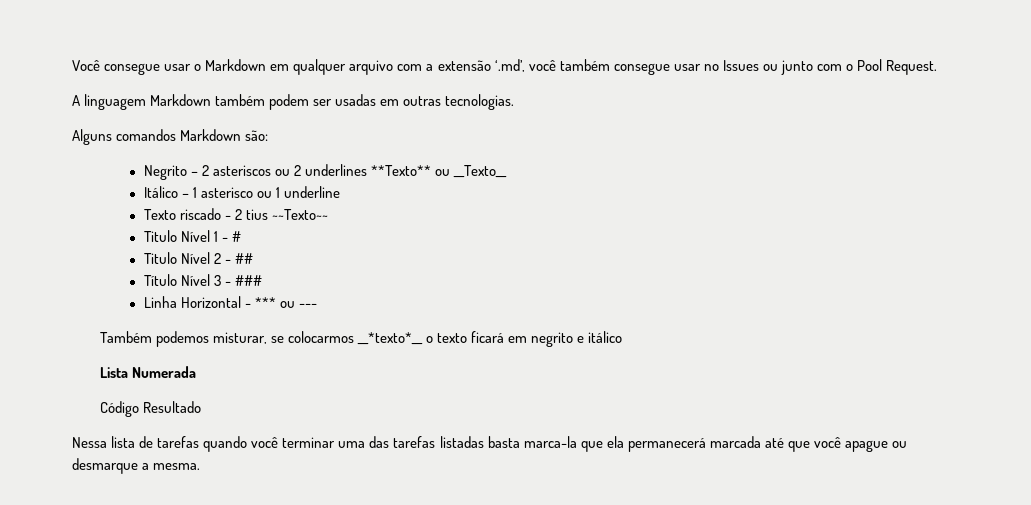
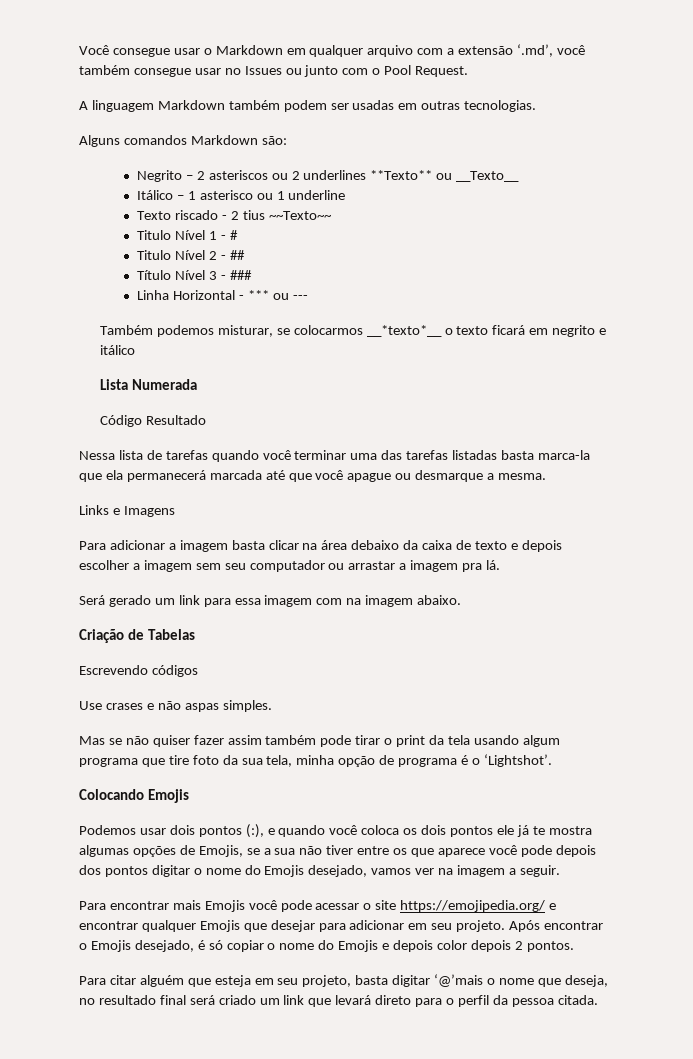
(201, 466) none -> [79,505,175,517] [79,540,562,552] [79,560,501,572] [79,595,462,607] [79,629,195,643] [79,665,198,677] [79,700,272,712] [79,735,560,747] [79,754,552,767] [79,789,189,803] [79,824,592,838] [79,845,596,857] [79,865,560,877] [79,900,557,912] [79,920,604,932] [79,940,574,952] [79,974,608,987] [79,995,598,1007] // Links e Imagens // Para adicionar a imagem basta clicar na área debaixo da caixa de texto e depois escolher a imagem sem seu computador ou arrastar a imagem pra lá. // Será gerado um link para essa imagem com na imagem abaixo. // Criação de Tabelas // Escrevendo códigos // Use crases e não aspas simples. // Mas se não quiser fazer assim também pode tirar o print da tela usando algum programa que tire foto da sua tela, minha opção de programa é o ‘Lightshot’. // Colocando Emojis // Podemos usar dois pontos (:), e quando você coloca os dois pontos ele já te mostra algumas opções de Emojis, se a sua não tiver entre os que aparece você pode depois dos pontos digitar o nome do Emojis desejado, vamos ver na imagem a seguir. // Para encontrar mais Emojis você pode acessar o site https://emojipedia.org/ e encontrar qualquer Emojis que desejar para adicionar em seu projeto. Após encontrar o Emojis desejado, é só copiar o nome do Emojis e depois color depois 2 pontos. // Para citar alguém que esteja em seu projeto, basta digitar ‘@’mais o nome que deseja, no resultado final será criado um link que levará direto para o perfil da pessoa citada.

